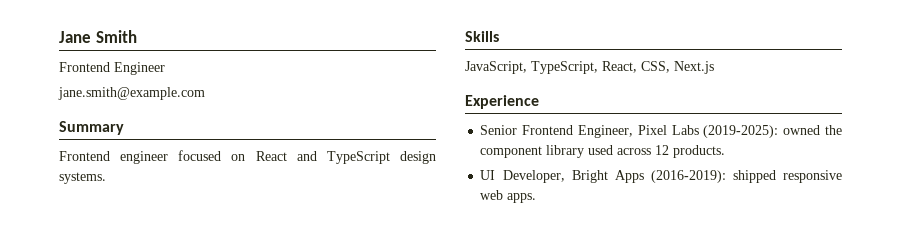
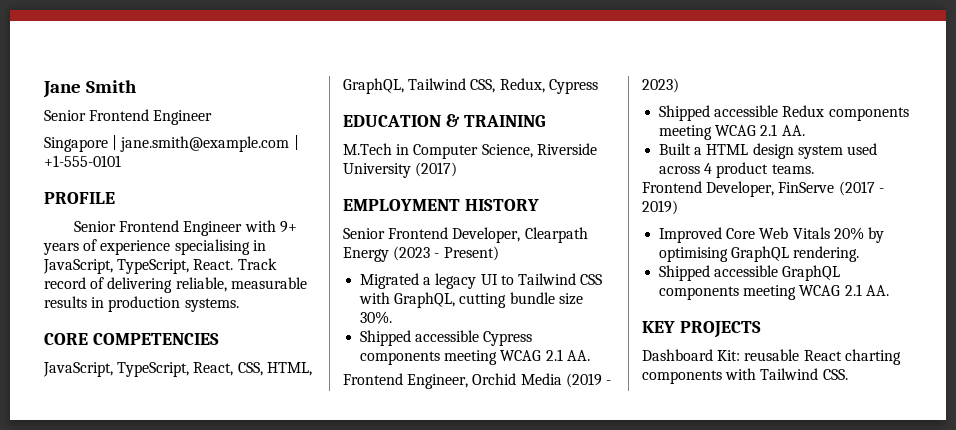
(137, 36) none -> [44,110,86,121] Senior
(165, 68) none -> [44,135,118,152] Singapore |
[59,121,124,135] [59,150,436,164] // Summary // Frontend engineer focused on React and TypeScript design -> [293,135,299,150] [44,155,121,167] [44,192,115,204] [73,220,297,236] [43,239,266,255] [43,258,277,274] [44,277,307,293] [44,296,181,312] | +1-555-0101 // PROFILE // Senior Frontend Engineer with 9+ years of experience specialising in JavaScript, TypeScript, React. Track record of delivering reliable, measurable results in production
[465,31,499,42] Skills -> [44,333,219,345] CORE COMPETENCIES
[674,61,714,74] [465,95,539,109] [480,125,842,138] [480,145,726,158] [480,170,842,183] [480,190,537,203] Next.js // Experience // Senior Frontend Engineer, Pixel Labs (2019-2025): owned the component library used across 12 products. // UI Developer, Bright Apps (2016-2019): shipped responsive web apps. -> [266,362,312,376] [343,78,598,94] [343,114,546,127] [343,143,597,159] [343,162,458,178] [343,199,539,211] [343,227,588,243] [343,246,499,262] [360,273,603,289] [359,292,583,308] [360,311,393,324] [360,330,533,346] [360,349,590,365] [343,373,611,389] [642,78,679,93] [659,105,909,121] [659,124,805,140] [659,143,877,159] [659,162,814,178] [642,181,884,197] [642,200,678,215] [659,227,884,243] [659,246,860,262] [659,265,841,281] [659,284,889,300] [642,321,761,338] [642,349,901,365] [642,368,848,384] HTML, GraphQL, Tailwind CSS, Redux, Cypress // EDUCATION & TRAINING // M.Tech in Computer Science, Riverside University (2017) // EMPLOYMENT HISTORY // Senior Frontend Developer, Clearpath Energy (2023 - Present) // Migrated a legacy UI to Tailwind CSS with GraphQL, cutting bundle size 30%. // Shipped accessible Cypress components meeting WCAG 2.1 AA. // Frontend Engineer, Orchid Media (2019 - 2023) // Shipped accessible Redux components meeting WCAG 2.1 AA. // Built a HTML design system used across 4 product teams. // Frontend Developer, FinServe (2017 - 2019) // Improved Core Web Vitals 20% by optimising GraphQL rendering. // Shipped accessible GraphQL components meeting WCAG 2.1 AA. // KEY PROJECTS // Dashboard Kit: reusable React charting components with Tailwind CSS.

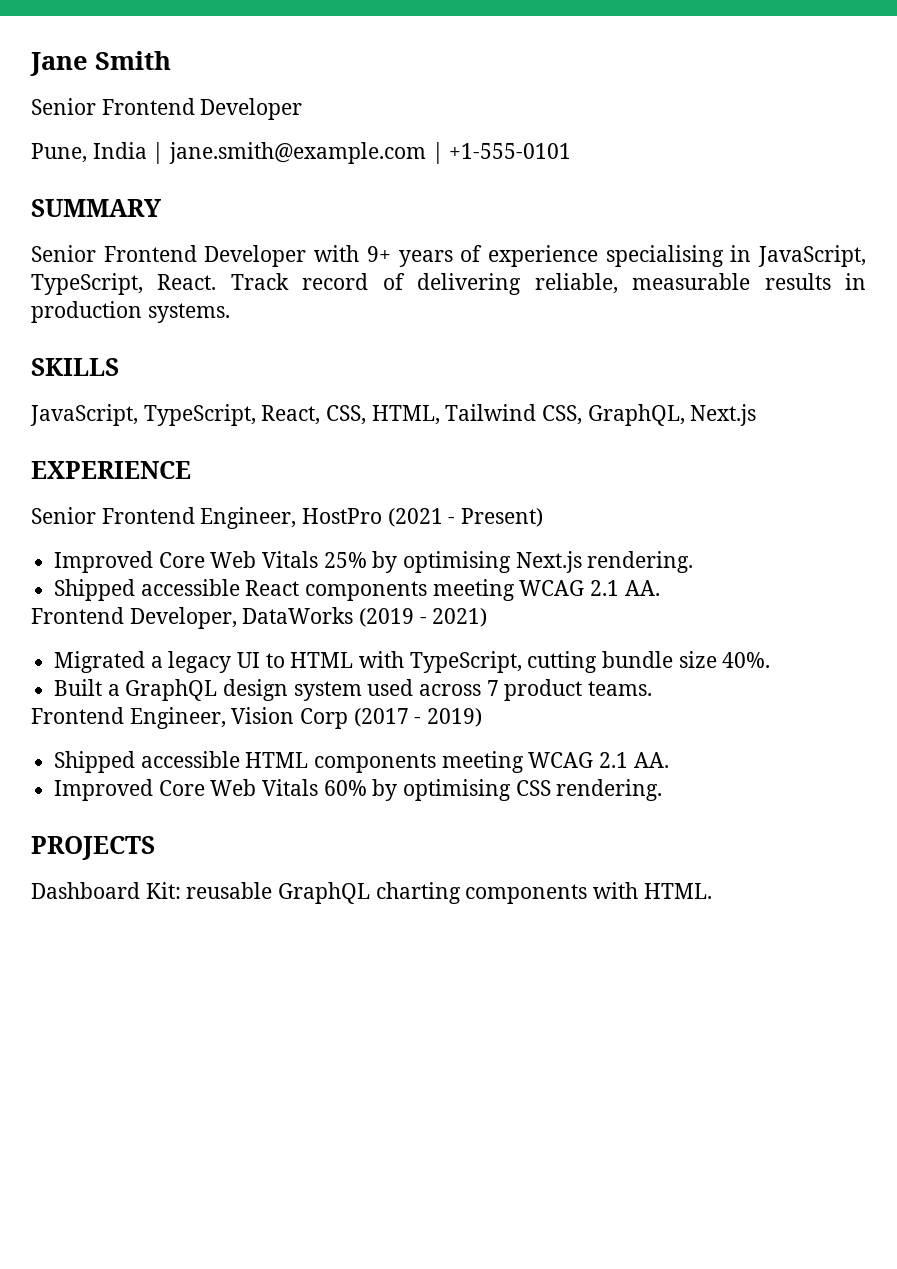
[153,110,213,125] [44,137,108,152] Engineer // Singapore -> [200,98,303,120] [31,142,147,163] Developer // Pune, India
[44,192,115,204] [73,220,243,236] PROFILE // Senior Frontend Engineer -> [31,199,161,217] [31,245,307,267] SUMMARY // Senior Frontend Developer
[44,333,219,345] CORE COMPETENCIES -> [31,358,119,376] SKILLS
[343,78,404,94] GraphQL, -> (440, 415) none
[499,78,598,94] [343,114,546,127] [343,143,597,159] [343,162,458,178] [343,199,539,211] [343,227,588,243] [343,246,499,262] [360,273,603,289] [359,292,583,308] [360,311,393,324] [360,330,533,346] Redux, Cypress // EDUCATION & TRAINING // M.Tech in Computer Science, Riverside University (2017) // EMPLOYMENT HISTORY // Senior Frontend Developer, Clearpath Energy (2023 - Present) // Migrated a legacy UI to Tailwind CSS with GraphQL, cutting bundle size 30%. // Shipped accessible Cypress -> [587,404,757,426] [31,461,191,479] [31,507,544,529] [54,551,694,573] [54,579,300,601] GraphQL, Next.js // EXPERIENCE // Senior Frontend Engineer, HostPro (2021 - Present) // Improved Core Web Vitals 25% by optimising Next.js rendering. // Shipped accessible React
[407,373,611,389] [642,78,679,93] [659,105,909,121] [659,124,805,140] [659,143,877,159] [659,162,814,178] [642,181,884,197] [642,200,678,215] [659,227,884,243] [659,246,860,262] [659,265,841,281] [659,284,889,300] [642,321,675,333] Engineer, Orchid Media (2019 - 2023) // Shipped accessible Redux components meeting WCAG 2.1 AA. // Built a HTML design system used across 4 product teams. // Frontend Developer, FinServe (2017 - 2019) // Improved Core Web Vitals 20% by optimising GraphQL rendering. // Shipped accessible GraphQL components meeting WCAG 2.1 AA. // KEY -> [129,607,488,629] [54,651,771,673] [54,679,653,701] [31,707,483,729] [54,751,669,773] [54,779,663,801] Developer, DataWorks (2019 - 2021) // Migrated a legacy UI to HTML with TypeScript, cutting bundle size 40%. // Built a GraphQL design system used across 7 product teams. // Frontend Engineer, Vision Corp (2017 - 2019) // Shipped accessible HTML components meeting WCAG 2.1 AA. // Improved Core Web Vitals 60% by optimising CSS rendering. //
[803,350,842,361] React -> [278,882,371,904] GraphQL
[760,368,848,380] Tailwind CSS. -> [643,883,712,899] HTML.

